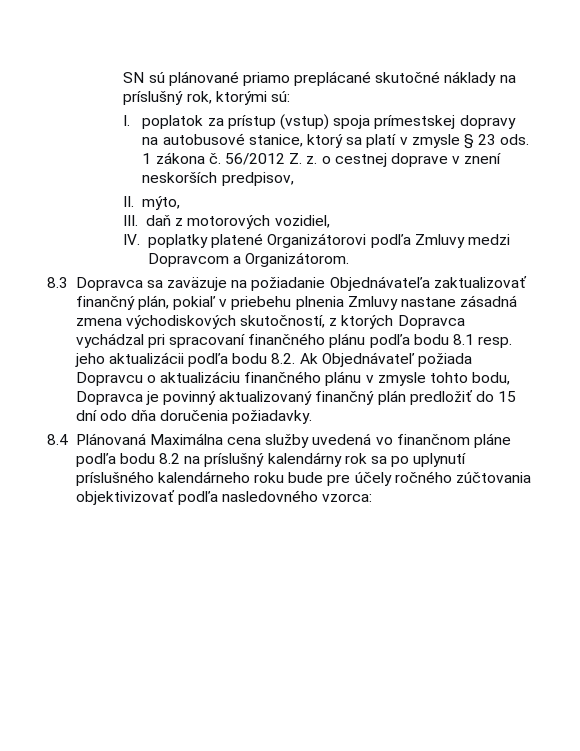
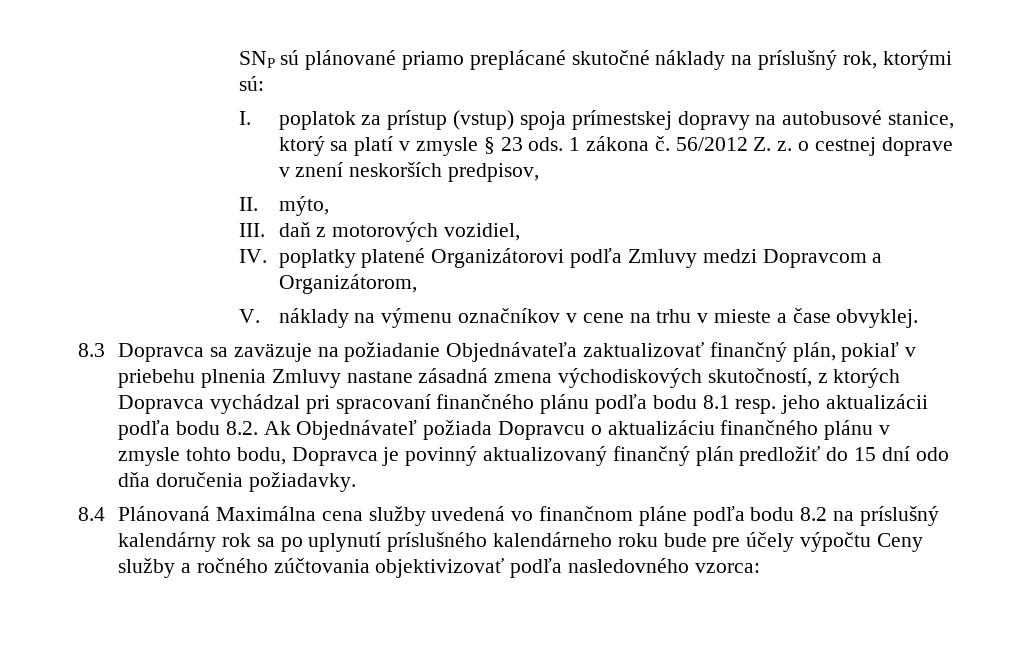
[123,72,145,83] SN -> [238,51,275,68] SNP
[245,252,350,267] Organizátorom. -> [278,274,417,294] [238,308,919,328] Organizátorom, // V. náklady na výmenu označníkov v cene na trhu v mieste a čase obvyklej.
(392, 479) none -> [799,532,923,552] [118,558,191,578] výpočtu Ceny služby a

